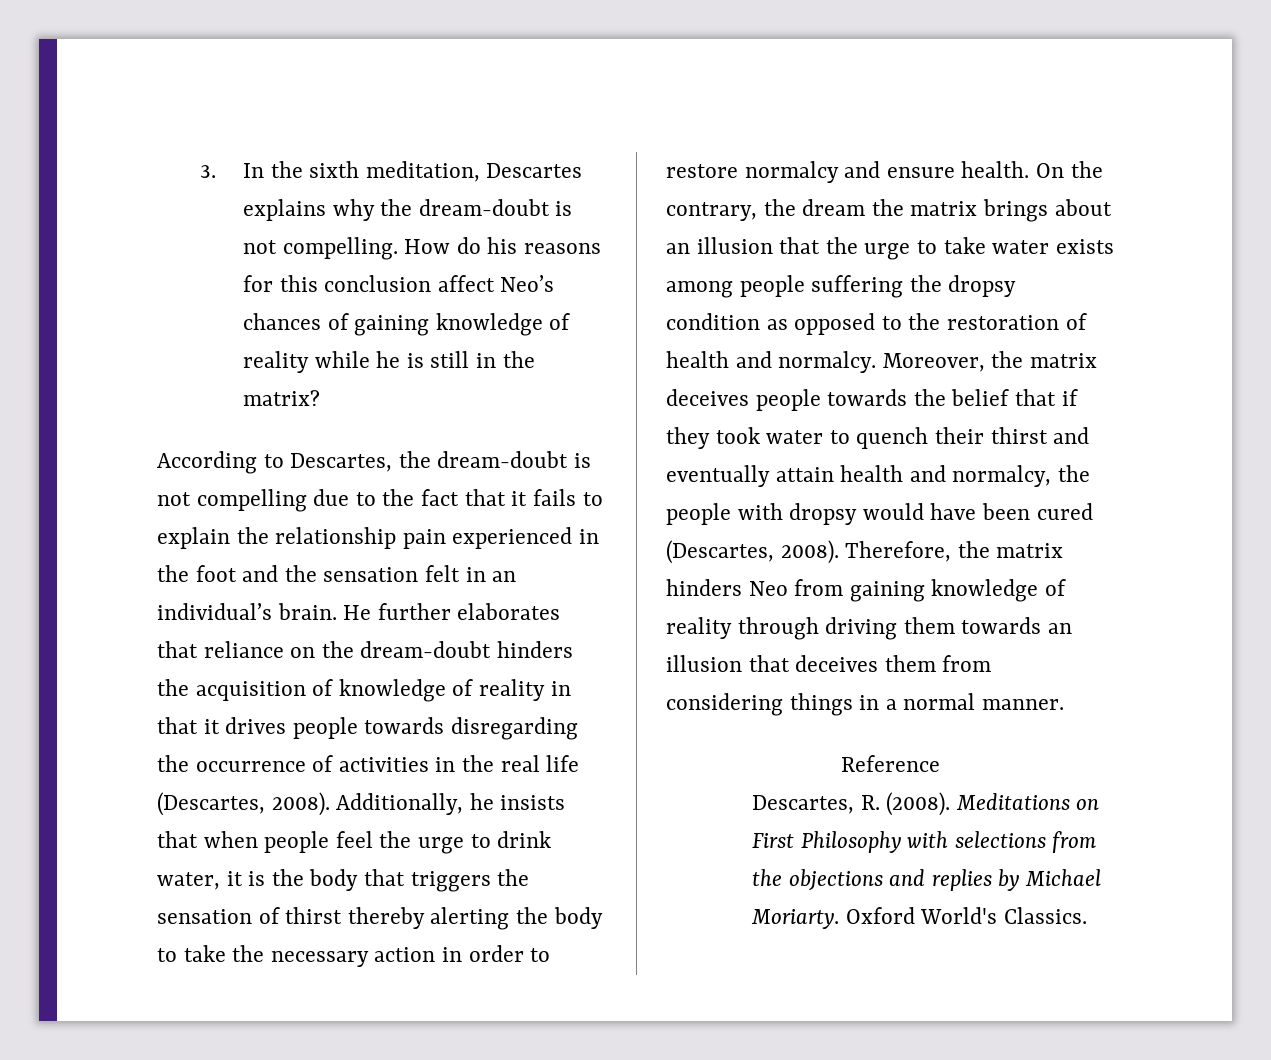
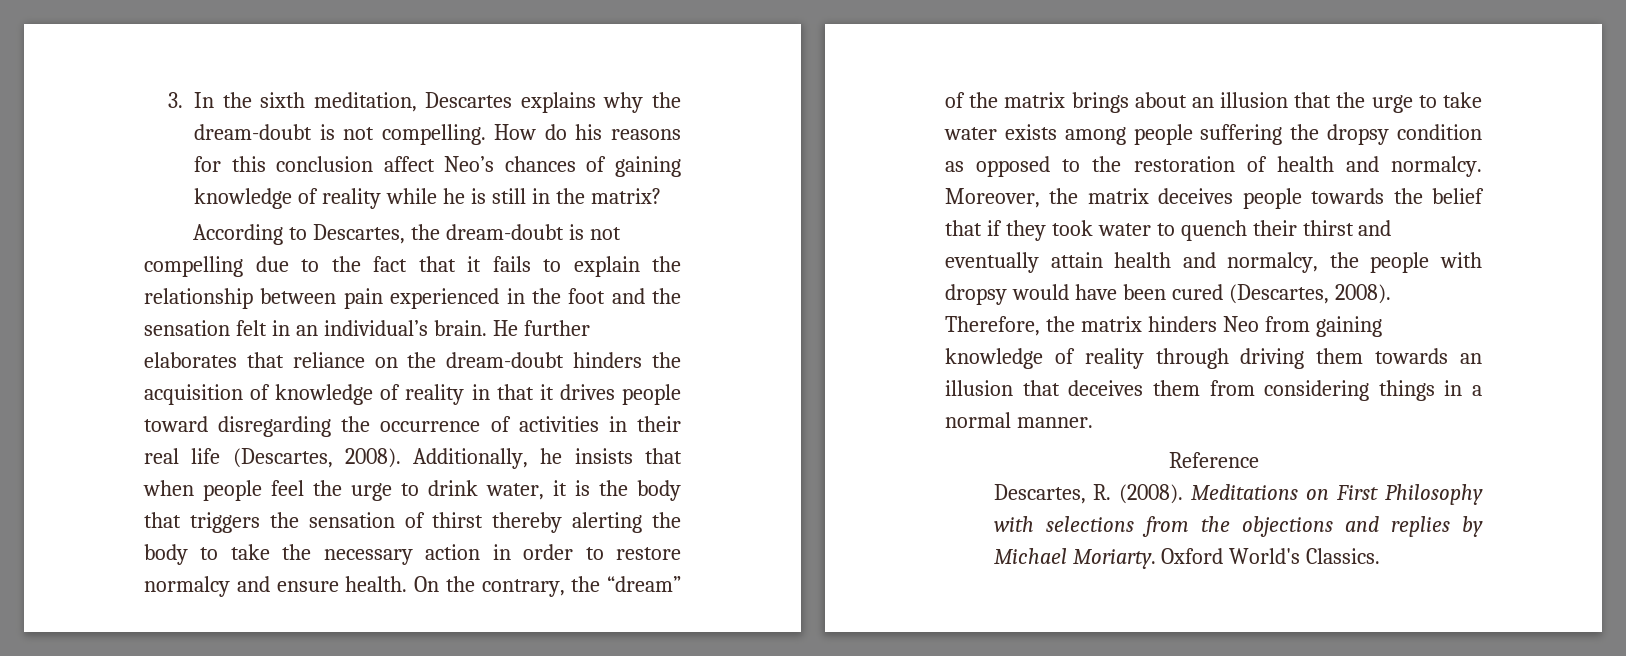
(397, 538) none -> [260,288,337,304] between
[364,717,445,734] towards -> [144,416,208,432] toward
[462,755,495,772] the -> [637,416,682,432] their
[802,199,866,216] dream -> [607,576,681,592] [945,92,965,108] “dream” of

